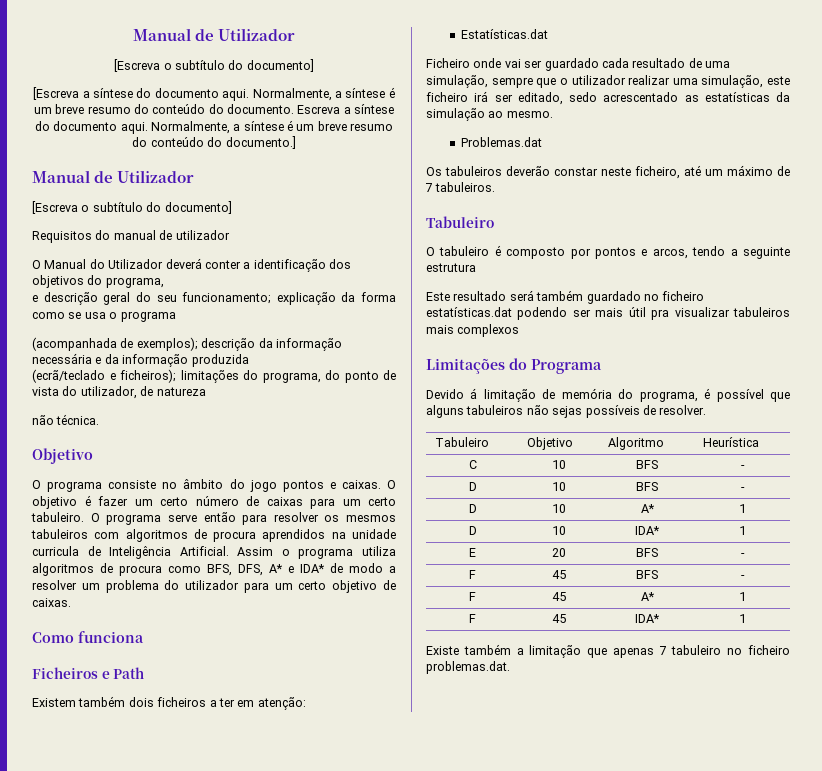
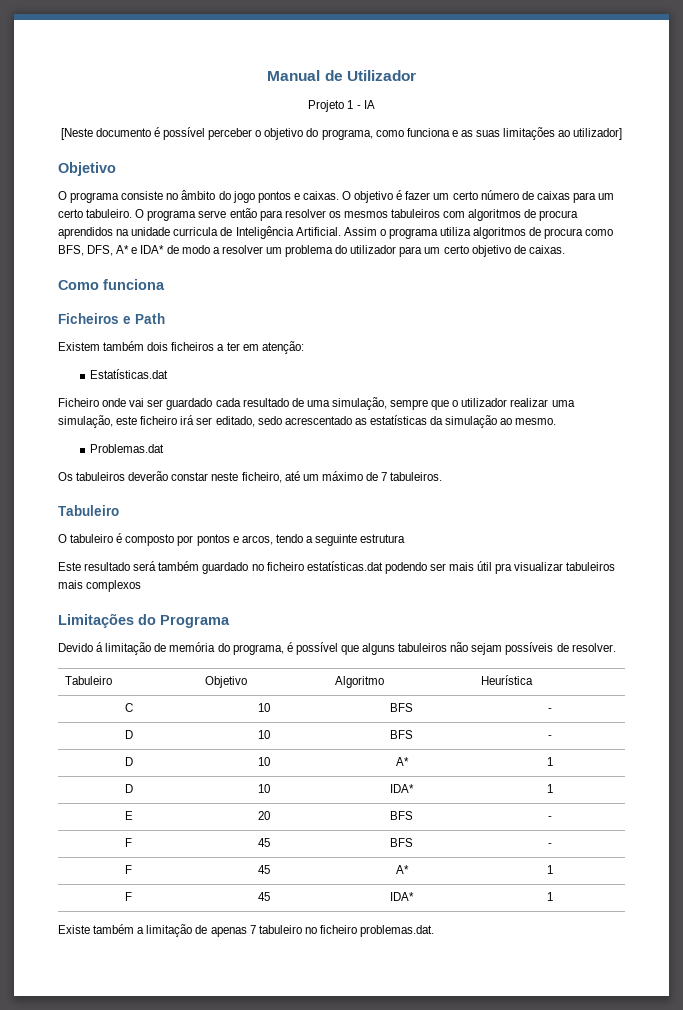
[132,28,296,41] [114,59,314,72] [33,87,395,101] [33,104,395,114] [34,120,394,134] [132,136,296,149] [32,170,195,183] [32,201,232,214] [32,230,230,243] [32,258,351,272] [32,275,164,288] [32,292,396,305] [32,311,176,322] [32,337,342,351] [32,353,249,367] [32,369,396,383] [32,386,206,399] [32,414,100,425] Manual de Utilizador // [Escreva o subtítulo do documento] // [Escreva a síntese do documento aqui. Normalmente, a síntese é um breve resumo do conteúdo do documento. Escreva a síntese do documento aqui. Normalmente, a síntese é um breve resumo do conteúdo do documento.] // Manual de Utilizador // [Escreva o subtítulo do documento] // Requisitos do manual de utilizador // O Manual do Utilizador deverá conter a identificação dos objetivos do programa, // e descrição geral do seu funcionamento; explicação da forma como se usa o programa // (acompanhada de exemplos); descrição da informação necessária e da informação produzida // (ecrã/teclado e ficheiros); limitações do programa, do ponto de vista do utilizador, de natureza // não técnica. -> [267,70,416,81] [308,100,375,112] [60,127,623,140] Manual de Utilizador // Projeto 1 - IA // [Neste documento é possível perceber o objetivo do programa, como funciona e as suas limitações ao utilizador]
[552,406,583,418] sejas -> [471,643,503,655] sejam
[587,648,608,658] que -> [195,925,208,934] de

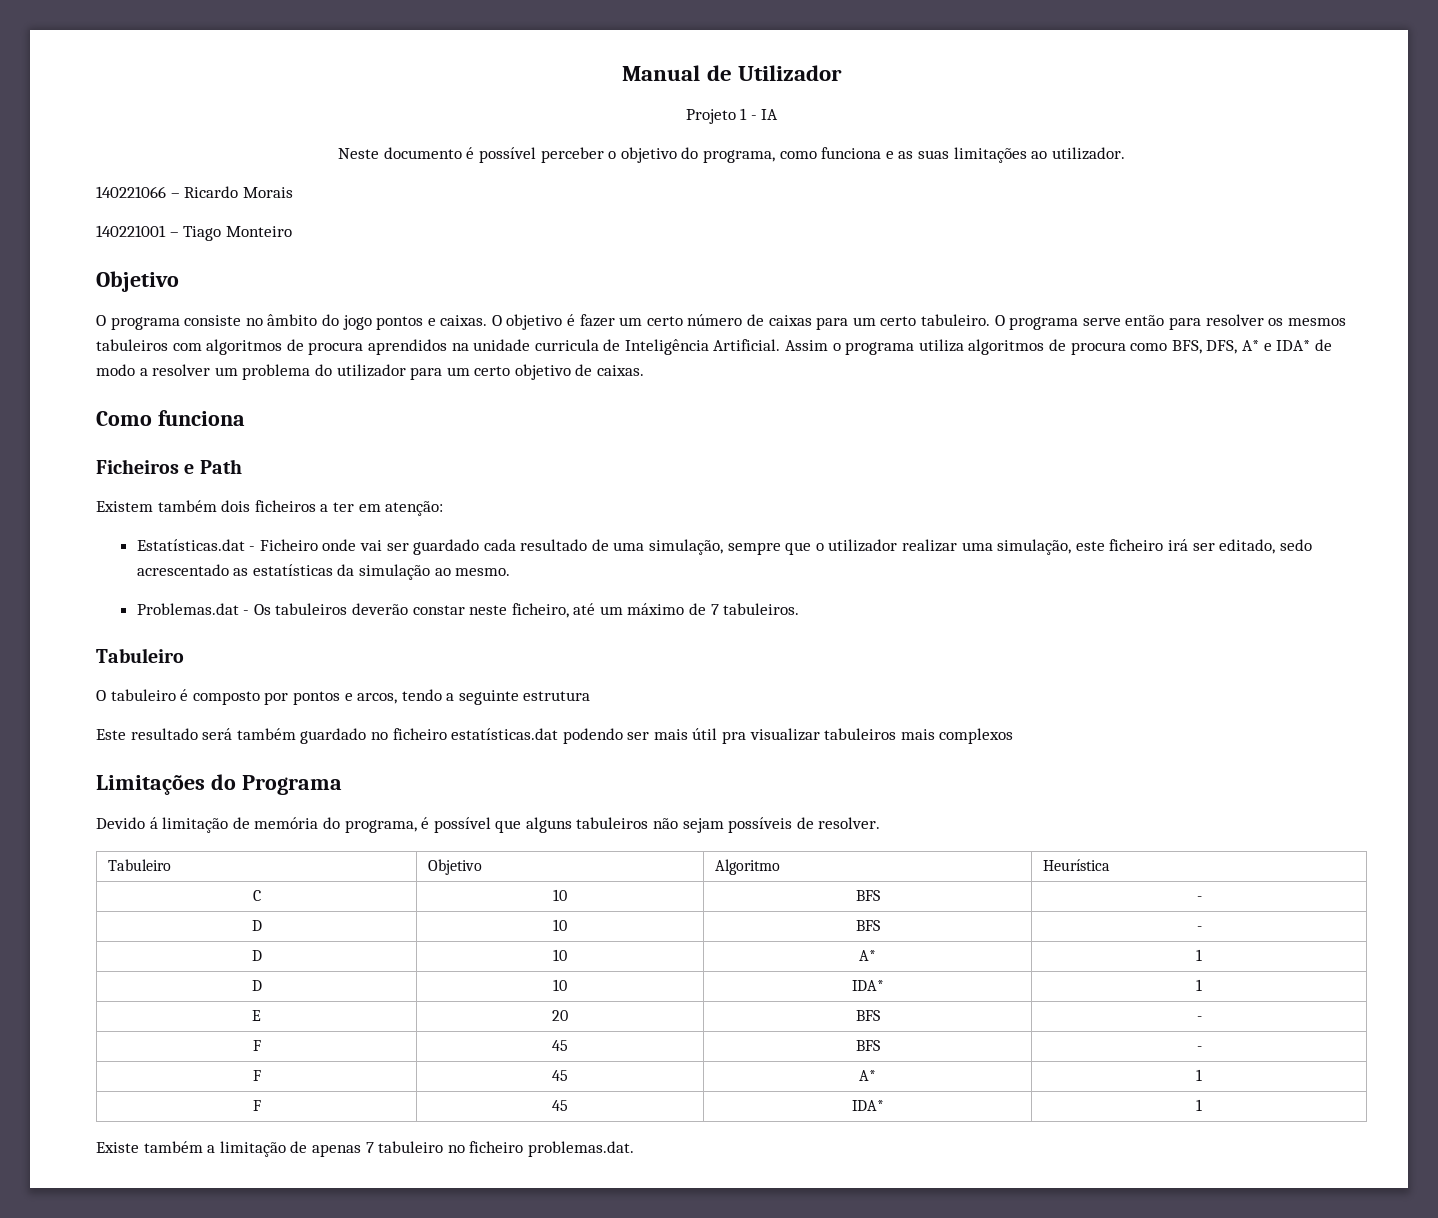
[60,128,93,140] [Neste -> [338,148,380,159] Neste
[573,128,623,140] utilizador] -> [1051,147,1125,160] [96,186,293,198] [96,225,292,241] utilizador. // 140221066 – Ricardo Morais // 140221001 – Tiago Monteiro
(168, 374) // -> [249,546,256,551] -
(164, 448) // -> [243,610,250,615] -

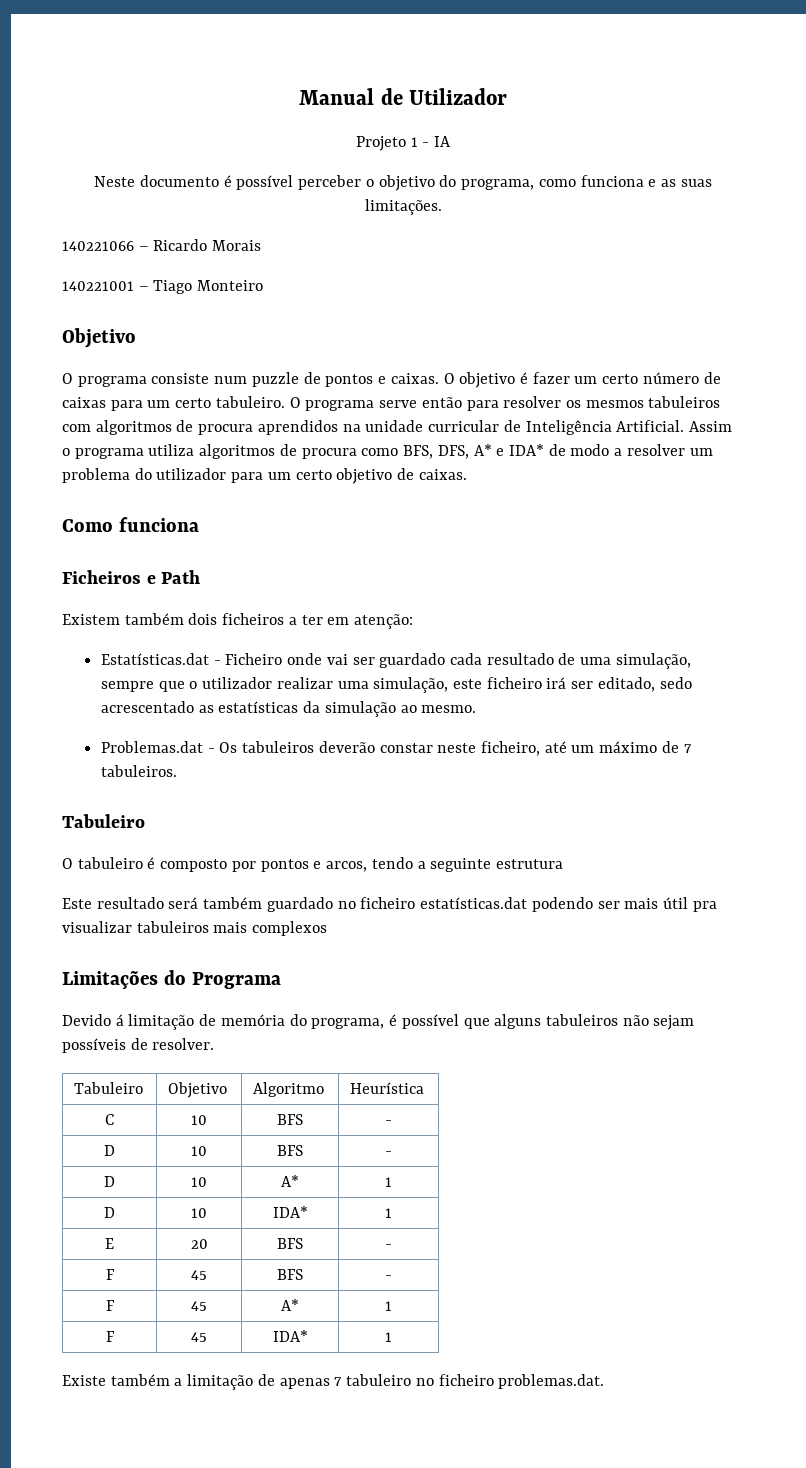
[953,147,1125,163] limitações ao utilizador. -> [364,199,442,215] limitações.
[245,314,372,330] no âmbito do jogo -> [214,372,321,387] num puzzle de
[534,339,599,351] curricula -> [428,420,500,432] curricular

